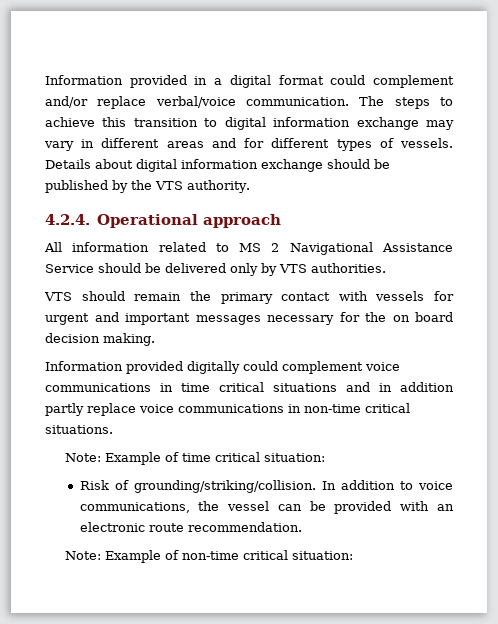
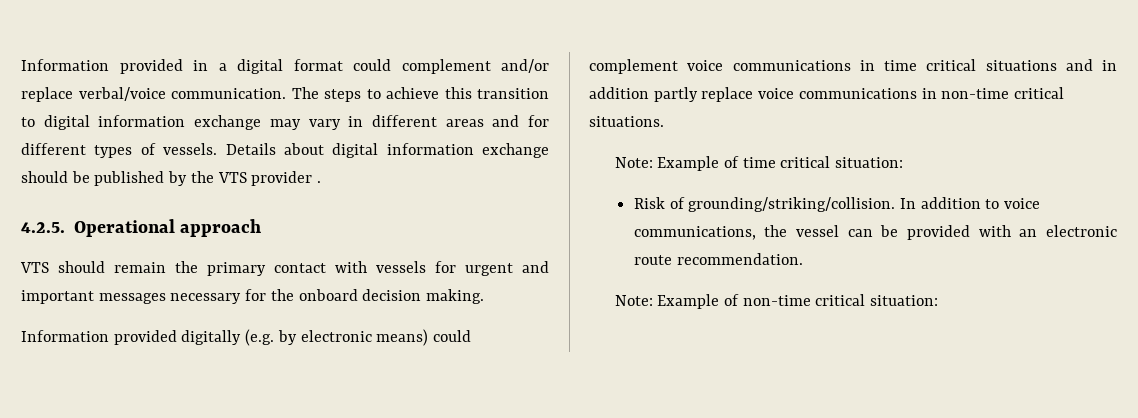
[187,180,250,193] [45,214,90,225] authority. // 4.2.4. -> [251,171,322,186] [21,222,65,233] provider . // 4.2.5.
[44,242,453,255] [45,263,386,276] // All information related to MS 2 Navigational Assistance Service should be delivered only by VTS authorities. -> (262, 228) none
[392,312,453,322] on board -> [298,289,358,301] onboard
(240, 367) none -> [245,329,429,346] (e.g. by electronic means)

